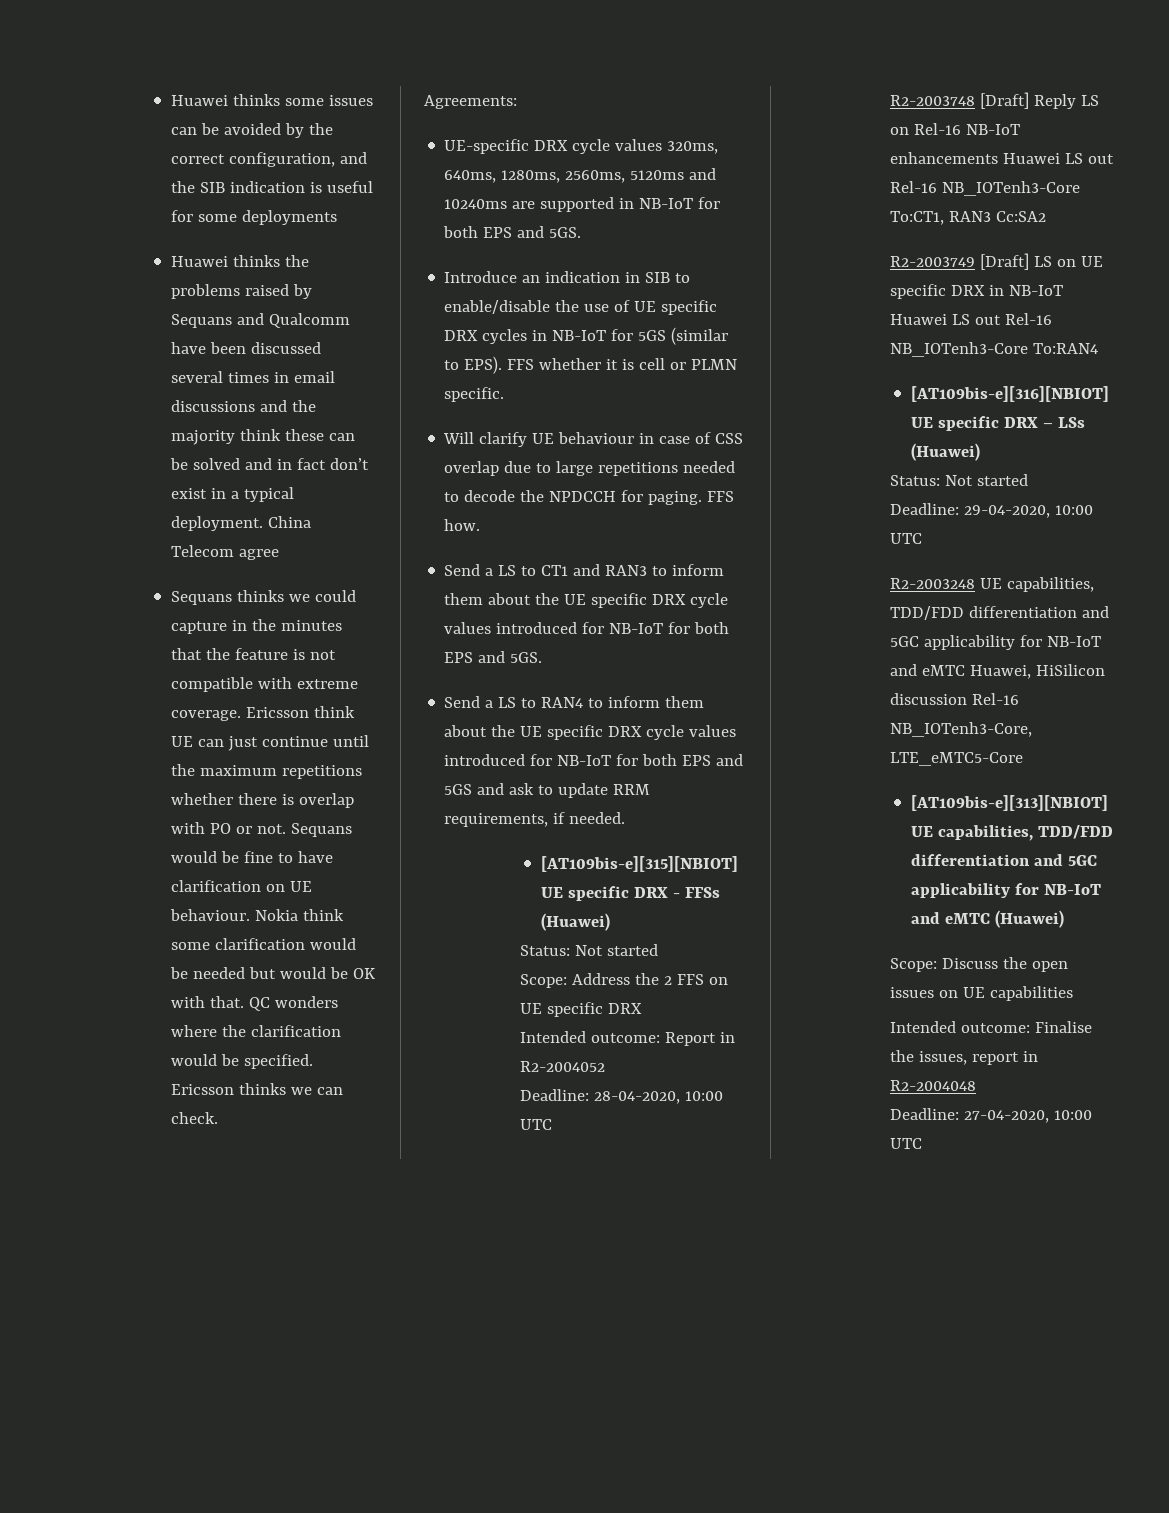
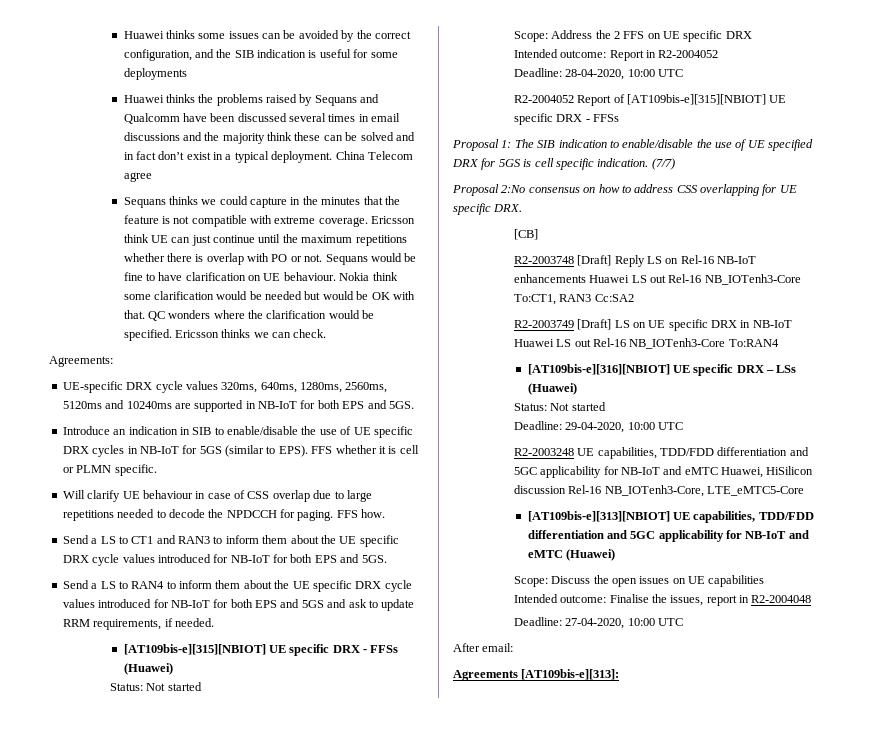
(553, 1124) none -> [513,94,787,106] [513,113,619,125] [452,139,814,151] [452,158,675,170] [452,184,797,196] [453,203,523,215] [513,229,538,240] // R2-2004052 Report of [AT109bis-e][315][NBIOT] UE specific DRX - FFSs // Proposal 1: The SIB indication to enable/disable the use of UE specified DRX for 5GS is cell specific indication. (7/7) // Proposal 2:No consensus on how to address CSS overlapping for UE specific DRX. // [CB]
(923, 1143) none -> [453,643,514,652] [453,669,620,681] // After email: // Agreements [AT109bis-e][313]:

